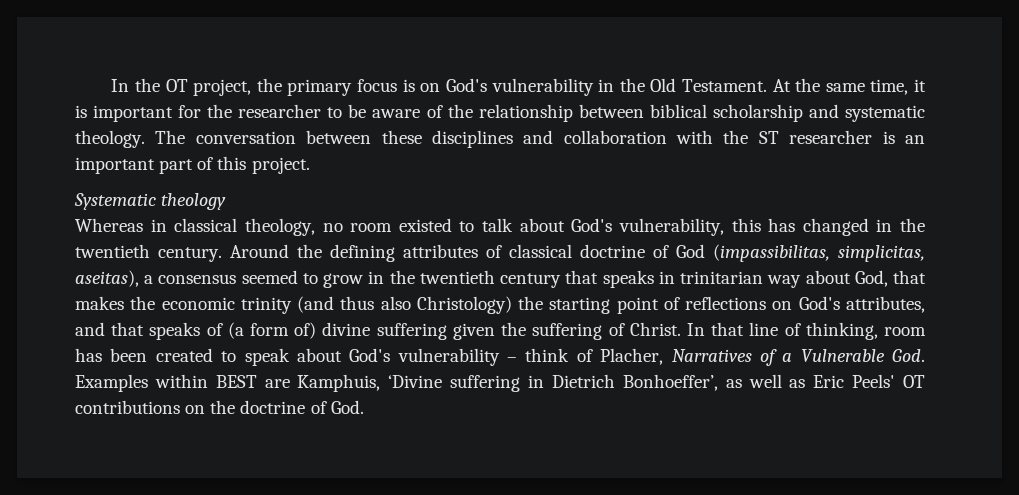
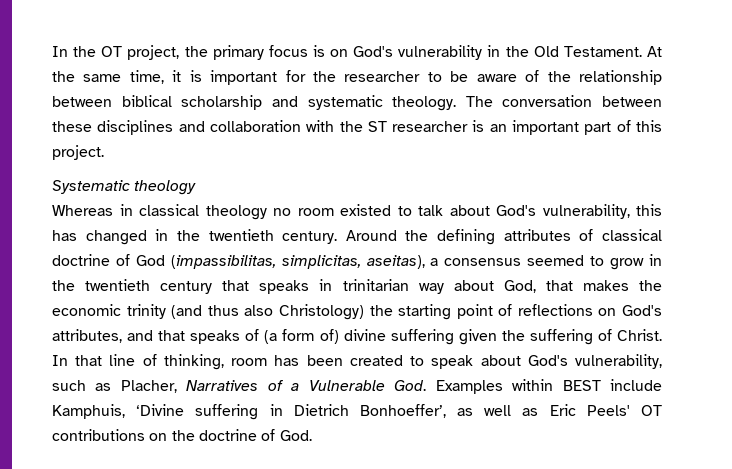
[244,218,315,236] theology, -> [205,205,267,220] theology
[397,348,593,366] vulnerability – think of -> [575,354,662,369] [52,380,112,391] vulnerability, such as
[264,379,290,388] are -> [610,379,662,391] include

